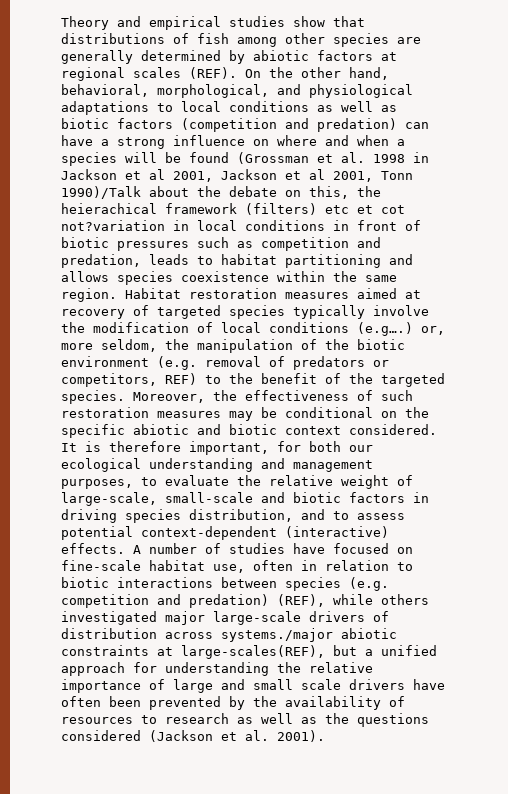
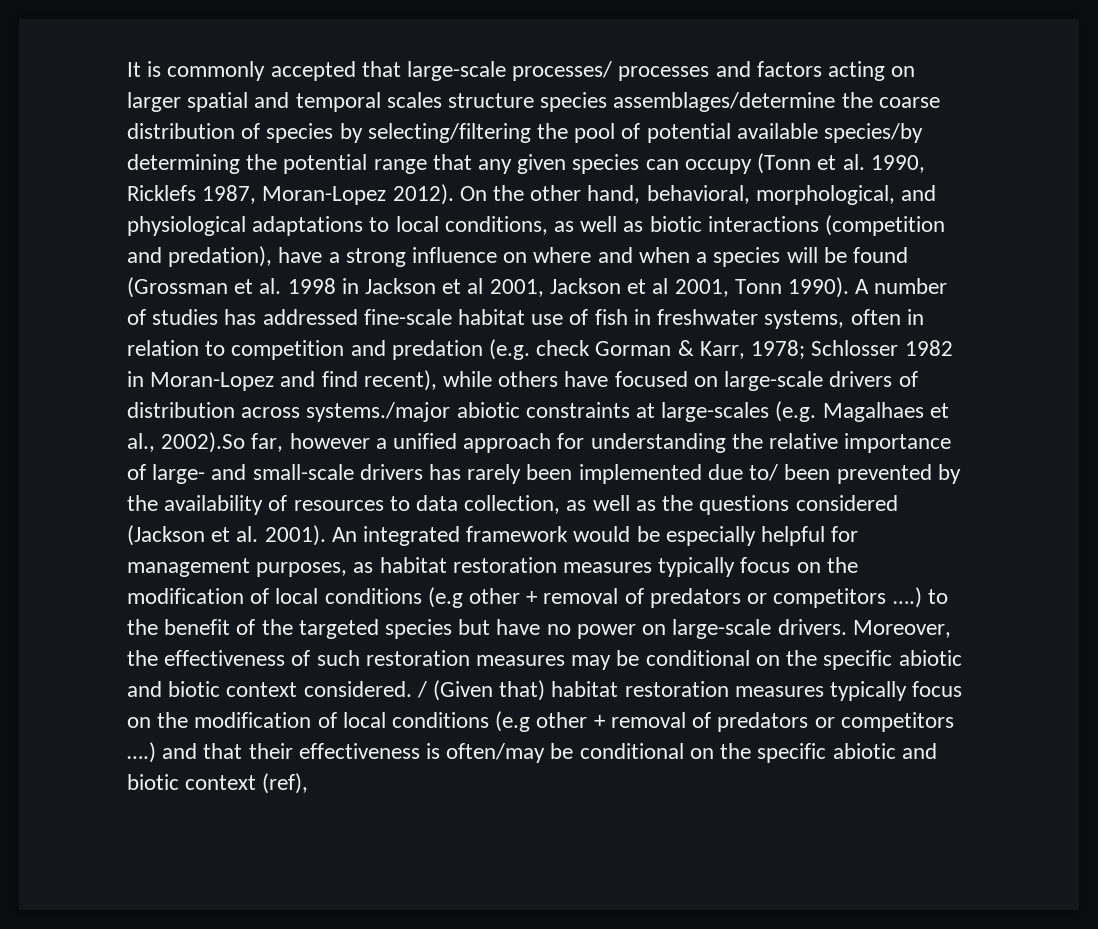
[61,16,365,30] [61,33,421,47] [61,50,397,64] [61,67,237,81] Theory and empirical studies show that distributions of fish among other species are generally determined by abiotic factors at regional scales (REF). -> [127,61,916,81] [127,92,940,112] [127,123,924,143] [127,153,925,174] [127,184,454,205] It is commonly accepted that large-scale processes/ processes and factors acting on larger spatial and temporal scales structure species assemblages/determine the coarse distribution of species by selecting/filtering the pool of potential available species/by determining the potential range that any given species can occupy (Tonn et al. 1990, Ricklefs 1987, Moran-Lopez 2012).
[229,101,309,112] conditions -> [444,216,548,235] conditions,
[117,118,173,129] factors -> [707,216,819,232] interactions
[317,118,429,132] predation) can -> [168,246,273,267] predation),
[61,186,381,199] [61,203,405,215] [61,220,421,231] [61,237,381,251] [61,254,413,268] [61,271,397,285] [61,288,421,302] [61,305,429,319] [61,322,445,336] [61,339,405,353] [61,356,389,370] [61,373,197,387] 1990)/Talk about the debate on this, the heierachical framework (filters) etc et cot not?variation in local conditions in front of biotic pressures such as competition and predation, leads to habitat partitioning and allows species coexistence within the same region. Habitat restoration measures aimed at recovery of targeted species typically involve the modification of local conditions (e.g….) or, more seldom, the manipulation of the biotic environment (e.g. removal of predators or competitors, REF) -> [787,277,948,298] [127,309,924,329] [127,339,953,360] [127,370,918,391] [127,401,949,422] [127,432,952,453] [127,464,961,484] [127,495,898,515] [127,525,859,546] [127,557,858,577] [127,587,922,608] 1990). A number of studies has addressed fine-scale habitat use of fish in freshwater systems, often in relation to competition and predation (e.g. check Gorman & Karr, 1978; Schlosser 1982 in Moran-Lopez and find recent), while others have focused on large-scale drivers of distribution across systems./major abiotic constraints at large-scales (e.g. Magalhaes et al., 2002).So far, however a unified approach for understanding the relative importance of large- and small-scale drivers has rarely been implemented due to/ been prevented by the availability of resources to data collection, as well as the questions considered (Jackson et al. 2001). An integrated framework would be especially helpful for management purposes, as habitat restoration measures typically focus on the modification of local conditions (e.g other + removal of predators or competitors ….)
[61,390,125,404] species. -> [385,619,847,639] species but have no power on large-scale drivers.
[61,441,373,455] [61,458,373,472] [61,475,413,489] [61,492,429,506] [61,509,405,523] [61,526,389,540] [61,543,413,554] [61,560,413,573] [61,577,389,591] [61,594,429,608] [61,611,389,625] [61,628,397,642] [61,645,437,659] [61,662,373,676] [61,679,445,693] [61,696,405,710] [61,713,429,727] [61,730,325,742] It is therefore important, for both our ecological understanding and management purposes, to evaluate the relative weight of large-scale, small-scale and biotic factors in driving species distribution, and to assess potential context-dependent (interactive) effects. A number of studies have focused on fine-scale habitat use, often in relation to biotic interactions between species (e.g. competition and predation) (REF), while others investigated major large-scale drivers of distribution across systems./major abiotic constraints at large-scales(REF), but a unified approach for understanding the relative importance of large and small scale drivers have often been prevented by the availability of resources to research as well as the questions considered (Jackson et al. 2001). -> [416,680,963,701] [127,711,954,732] [127,742,937,763] [127,773,309,794] / (Given that) habitat restoration measures typically focus on the modification of local conditions (e.g other + removal of predators or competitors ….) and that their effectiveness is often/may be conditional on the specific abiotic and biotic context (ref),

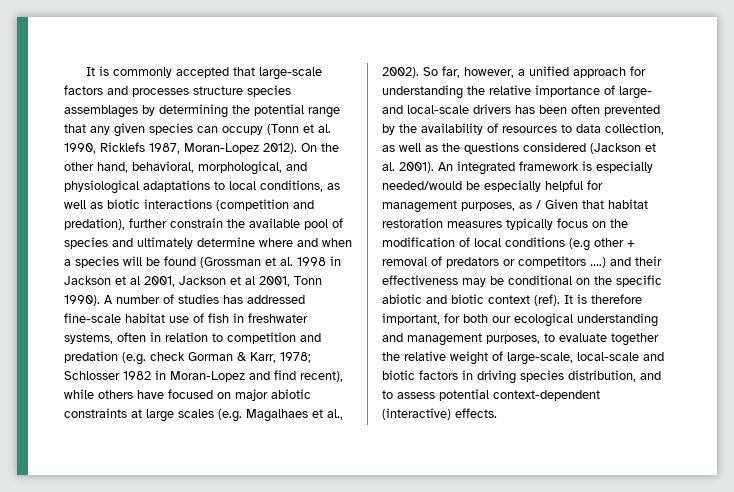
[512,61,916,81] [127,92,940,112] [127,123,924,143] processes/ processes and factors acting on larger spatial and temporal scales structure species assemblages/determine the coarse distribution of species by selecting/filtering the pool of potential available species/by -> [64,85,291,97] [64,105,155,118] factors and processes structure species assemblages by
[278,247,528,267] have a strong influence on -> [129,218,343,230] [64,237,255,249] further constrain the available pool of species and ultimately determine
[724,371,918,391] [127,402,451,422] large-scale drivers of distribution across systems./major -> [235,389,268,401] major
[661,402,770,422] large-scales -> [146,409,214,422] large scales
[161,432,370,453] 2002).So far, however -> [382,66,514,78] 2002). So far, however,
[252,464,354,480] small-scale -> [407,105,469,114] local-scale
[467,464,831,484] rarely been implemented due to/ been -> [539,104,600,114] been often
[573,526,631,542] would -> [582,161,653,173] [382,181,462,190] is especially needed/would
[379,557,858,577] [127,587,948,608] [127,619,951,639] [127,650,962,670] [127,680,546,701] habitat restoration measures typically focus on the modification of local conditions (e.g other + removal of predators or competitors ….) to the benefit of the targeted species but have no power on large-scale drivers. Moreover, the effectiveness of such restoration measures may be conditional on the specific abiotic and biotic context considered. / (Given that) -> [536,199,604,209] / Given that
[203,743,243,759] that -> (631, 261) none
[426,743,937,763] [127,773,309,794] is often/may be conditional on the specific abiotic and biotic context (ref), -> [462,275,662,287] [382,294,642,306] [382,313,658,327] [382,333,659,346] [382,351,664,365] [382,370,661,384] [382,389,600,401] [382,408,497,420] may be conditional on the specific abiotic and biotic context (ref). It is therefore important, for both our ecological understanding and management purposes, to evaluate together the relative weight of large-scale, local-scale and biotic factors in driving species distribution, and to assess potential context-dependent (interactive) effects.

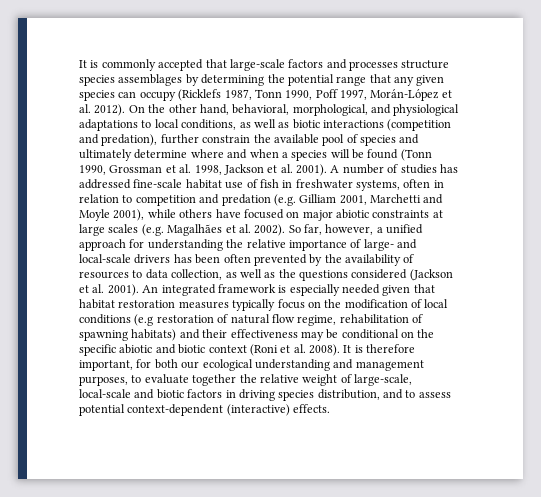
[267,124,331,135] [64,142,259,154] (Tonn et al. 1990, Ricklefs 1987, Moran-Lopez -> [178,89,452,101] [79,104,91,113] (Ricklefs 1987, Tonn 1990, Poff 1997, Morán-López et al.
[200,256,341,268] [64,276,322,287] [64,295,100,306] (Grossman et al. 1998 in Jackson et al 2001, Jackson et al 2001, Tonn 1990). -> [400,149,432,161] [79,164,327,176] (Tonn 1990, Grossman et al. 1998, Jackson et al. 2001).
[150,352,311,363] [64,370,343,382] check Gorman & Karr, 1978; Schlosser 1982 in Moran-Lopez and find recent), -> [299,194,444,205] [79,209,145,221] Gilliam 2001, Marchetti and Moyle 2001),
[246,409,343,422] Magalhaes et al., -> [167,224,251,236] Magalhães et al.
[382,180,603,192] [382,199,578,213] needed/would be especially helpful for management purposes, as / Given -> [342,284,411,296] needed given
[594,238,635,247] [382,256,606,268] other + removal of predators or competitors ….) -> [156,314,423,326] [79,329,177,341] restoration of natural flow regime, rehabilitation of spawning habitats)
[534,294,560,306] (ref). -> [249,344,340,356] (Roni et al. 2008).

